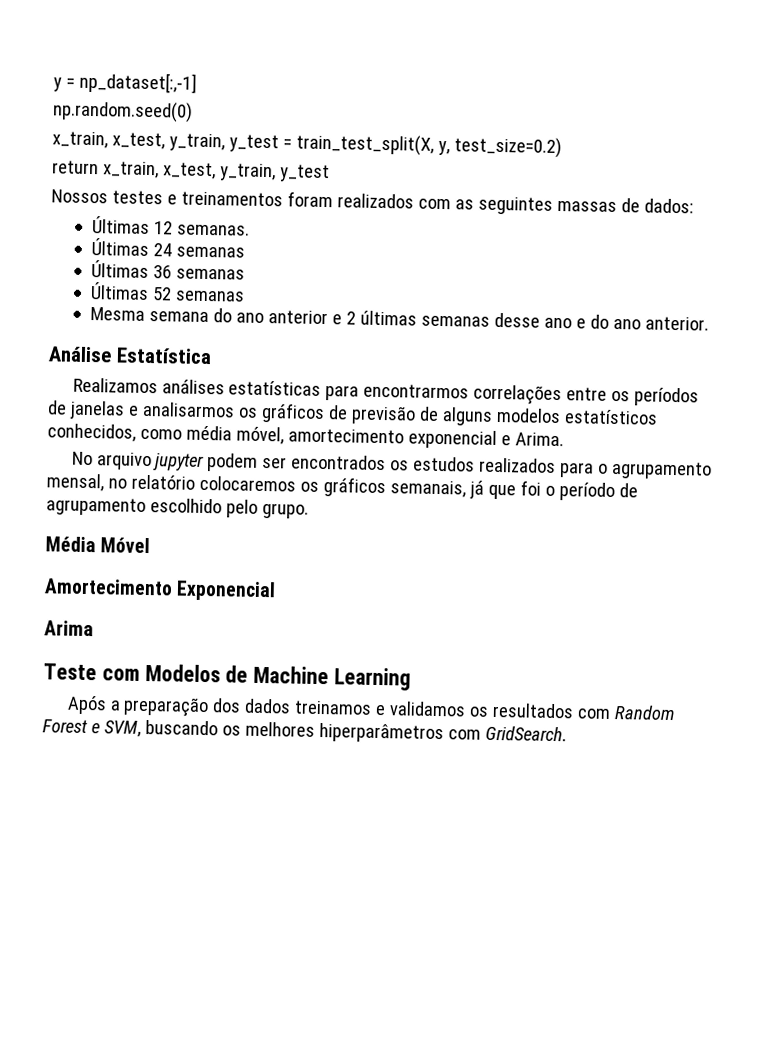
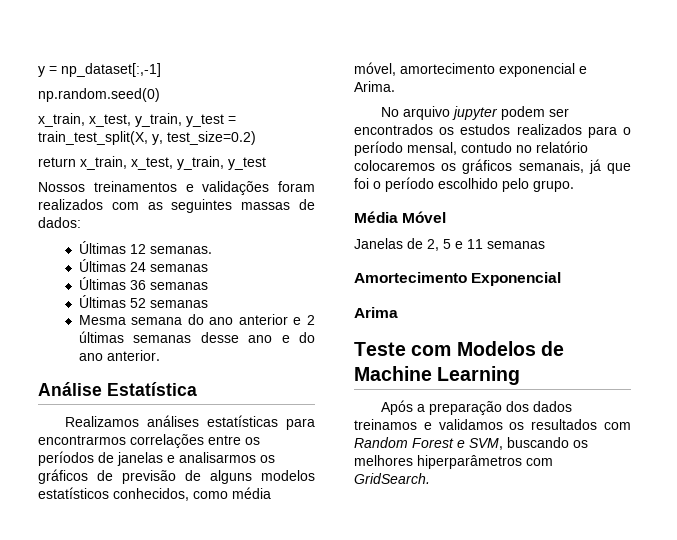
[111,190,283,207] testes e treinamentos -> [93,181,270,195] treinamentos e validações
[611,460,713,480] [46,473,104,492] agrupamento mensal, -> [354,141,512,156] período mensal, contudo
[618,483,638,498] [46,497,146,516] de agrupamento -> (434, 184) none
(151, 545) none -> [354,238,545,251] // Janelas de 2, 5 e 11 semanas

